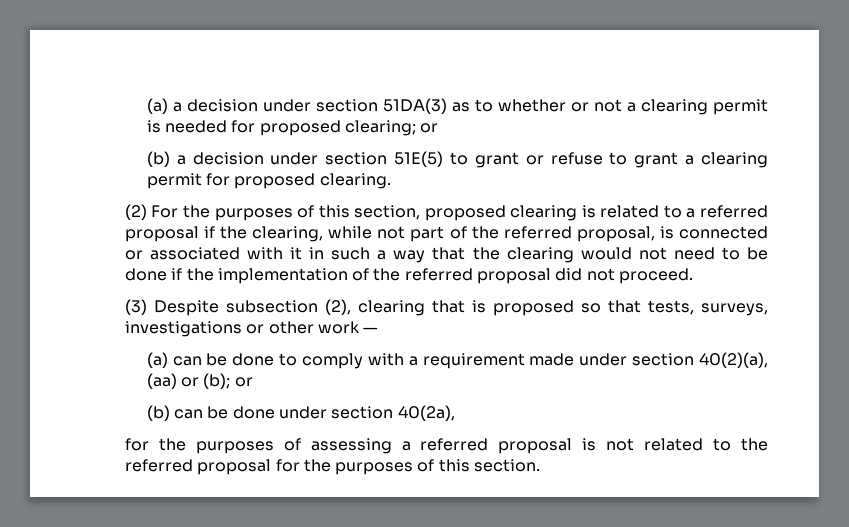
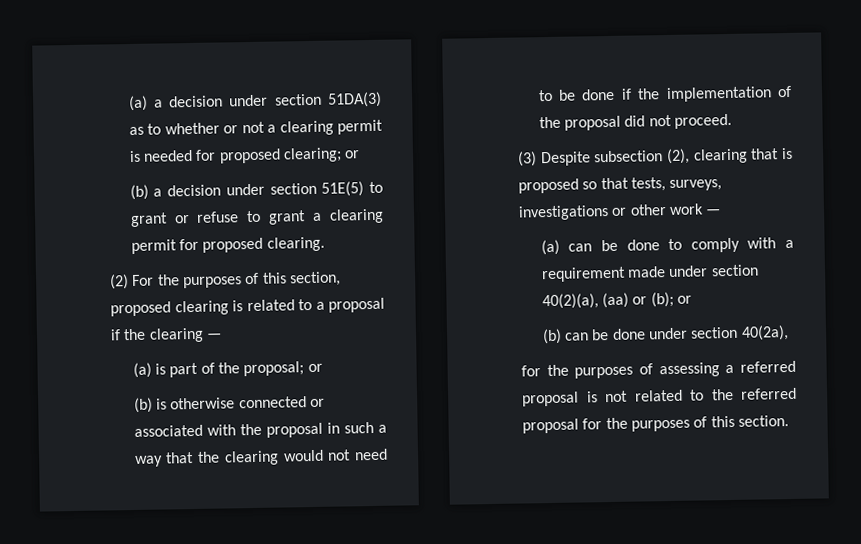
[699,205,768,218] referred -> (325, 305) none
[252,226,674,242] clearing, while not part of the referred proposal, is -> [148,327,223,343] [132,361,323,379] [133,397,236,413] clearing — // (a) is part of the proposal; or // (b) is otherwise
[290,247,303,260] it -> [239,422,323,438] the proposal
[404,268,473,281] referred -> (561, 122) none

